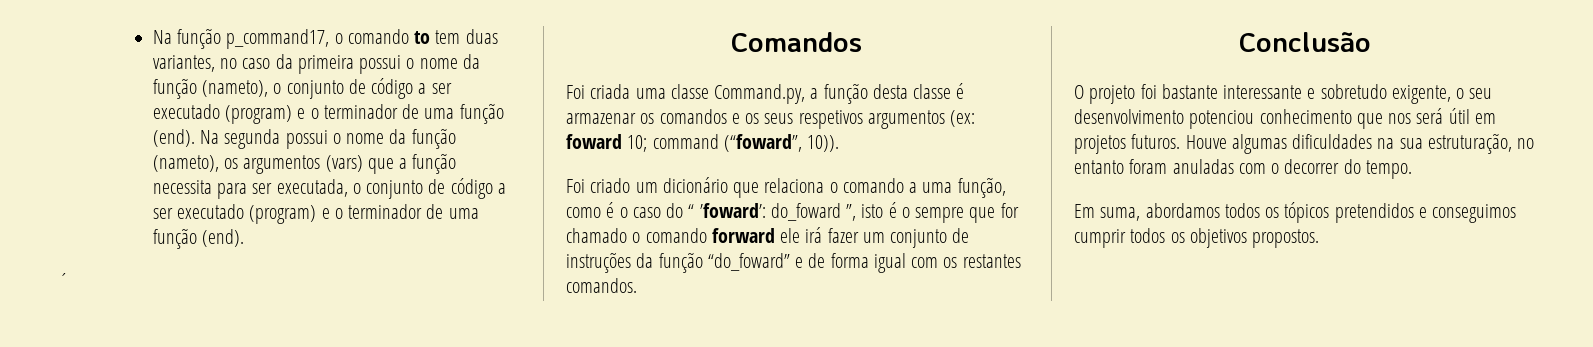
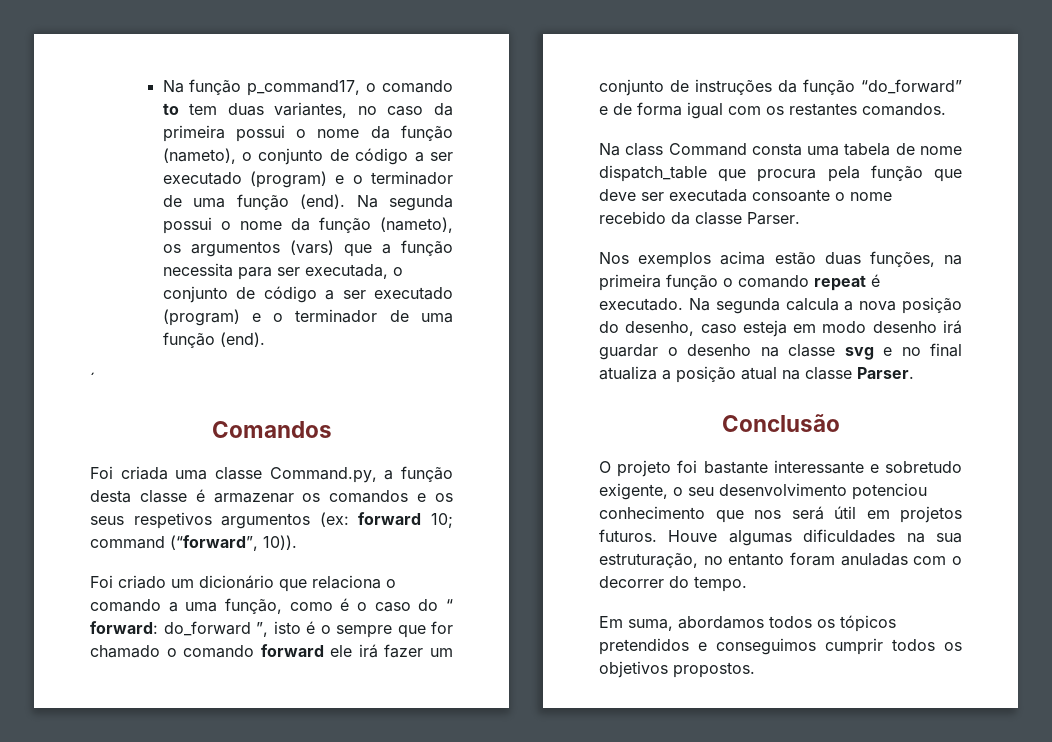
[566,134,622,149] foward -> [358,512,422,525] forward
[723,134,802,152] (“foward”, -> [170,535,258,551] (“forward”,
[699,203,841,221] ’foward’: do_foward -> [90,621,251,636] forward: do_forward
[707,253,790,271] “do_foward” -> [861,79,962,94] “do_forward”
(637, 285) none -> [599,143,962,156] [599,165,962,182] [599,189,892,202] [599,211,800,225] [599,251,962,268] [599,274,880,291] [599,297,962,314] [599,320,962,337] [599,343,962,360] [599,366,914,383] // Na class Command consta uma tabela de nome dispatch_table que procura pela função que deve ser executada consoante o nome recebido da classe Parser. // Nos exemplos acima estão duas funções, na primeira função o comando repeat é executado. Na segunda calcula a nova posição do desenho, caso esteja em modo desenho irá guardar o desenho na classe svg e no final atualiza a posição atual na classe Parser.

